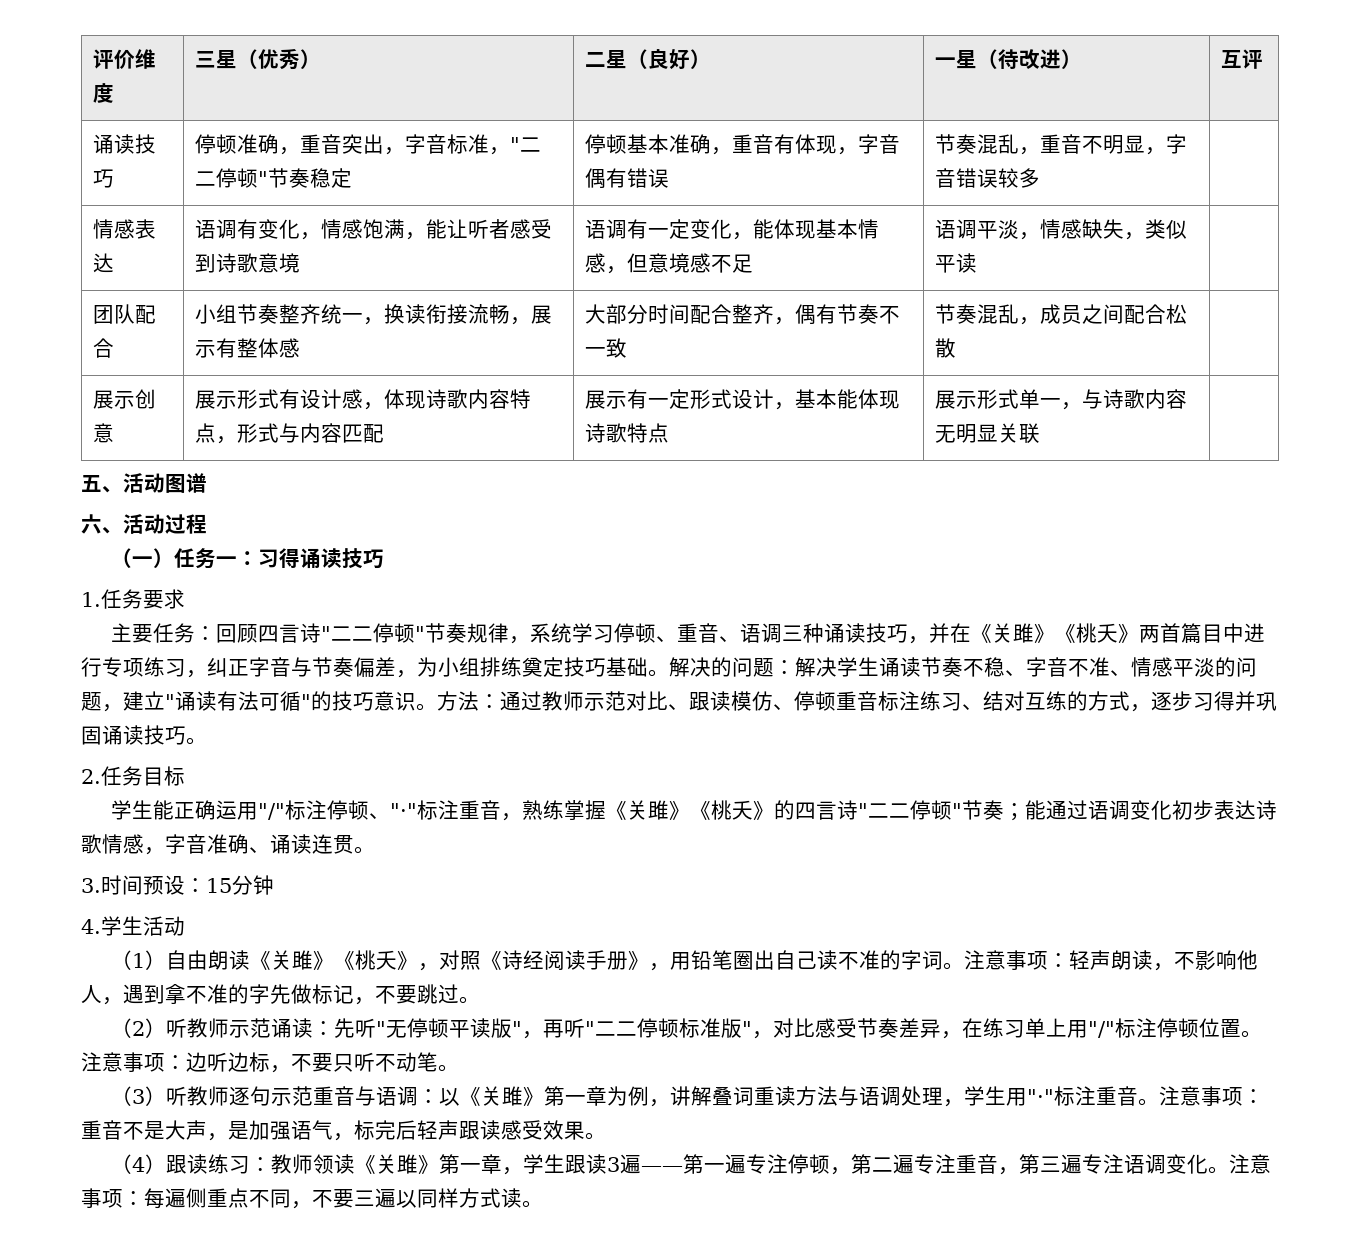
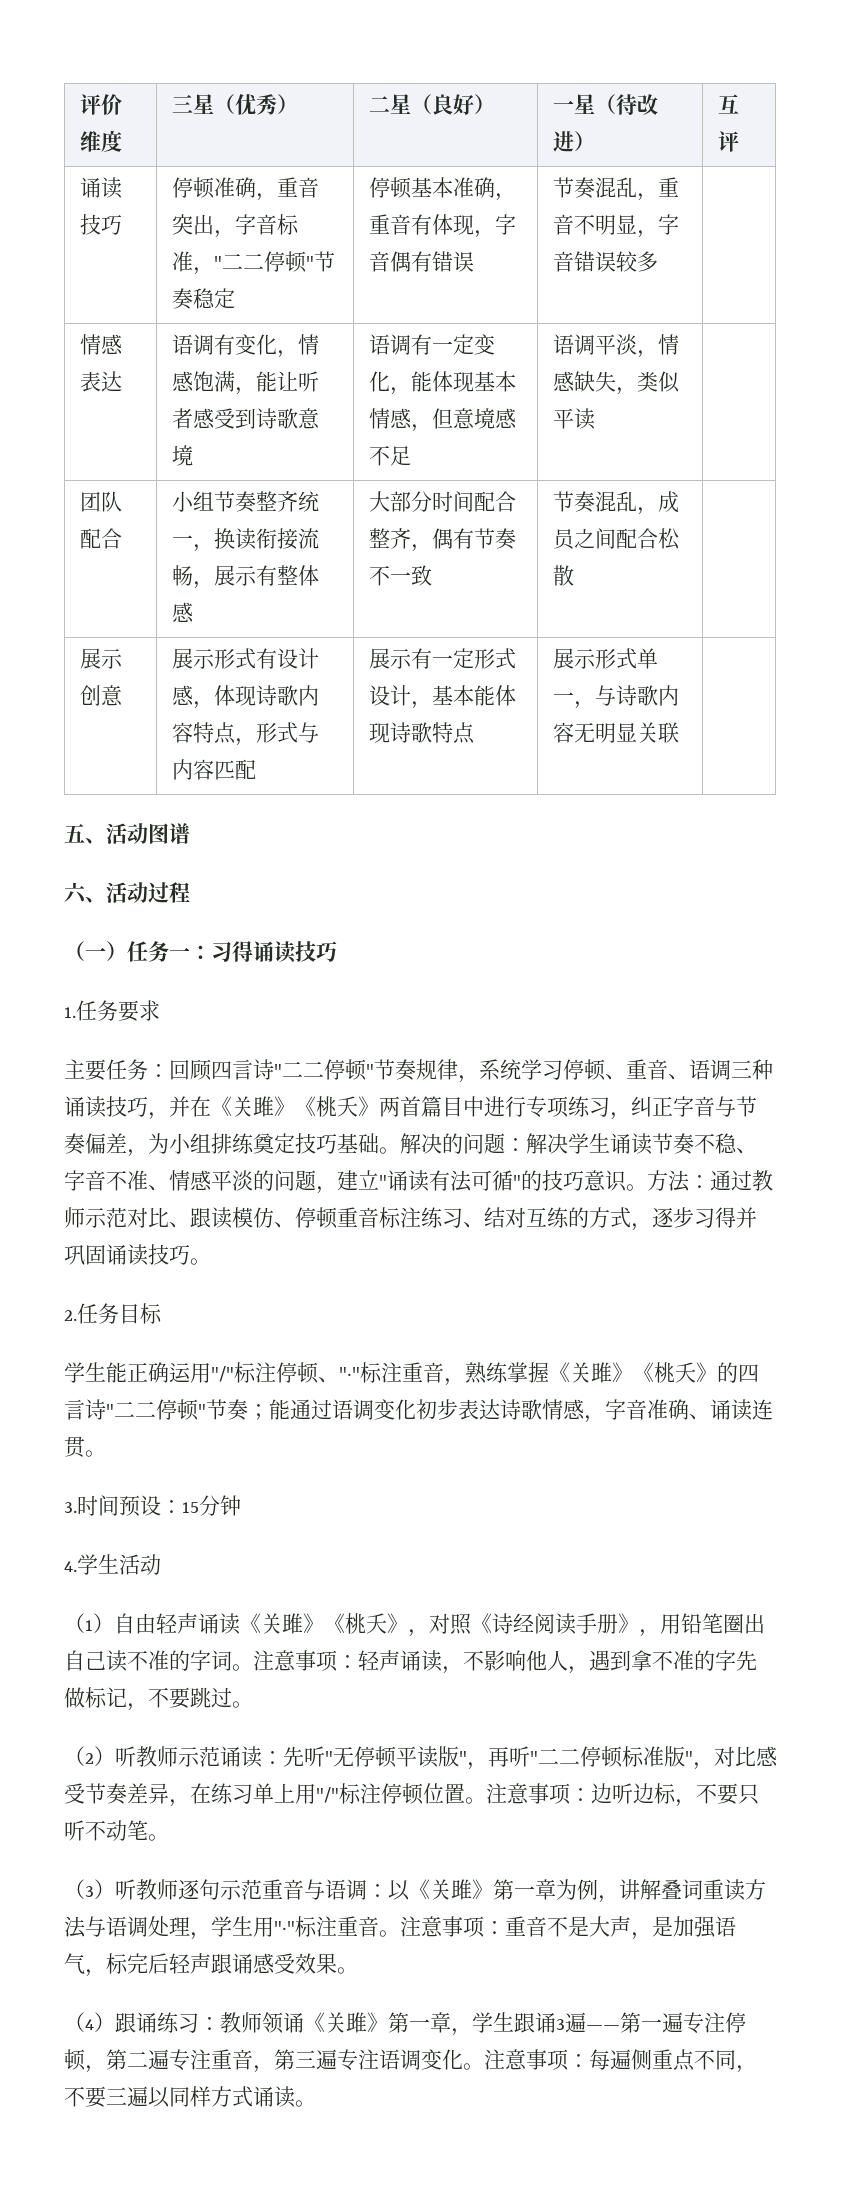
[207,950,229,970] 朗 -> [156,1613,219,1634] 轻声诵
[1110,950,1132,970] 朗 -> [400,1650,421,1671] 诵
[480,1120,501,1140] 读 -> [232,1953,253,1974] 诵
[186,1154,208,1174] 读 -> [136,2012,157,2033] 诵
[333,1154,355,1174] 读 -> [283,2012,304,2033] 诵
[585,1154,607,1174] 读 -> [535,2012,556,2033] 诵
(501, 1198) none -> [253,2086,274,2107] 诵

